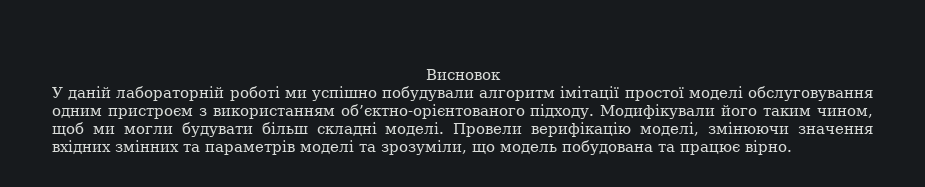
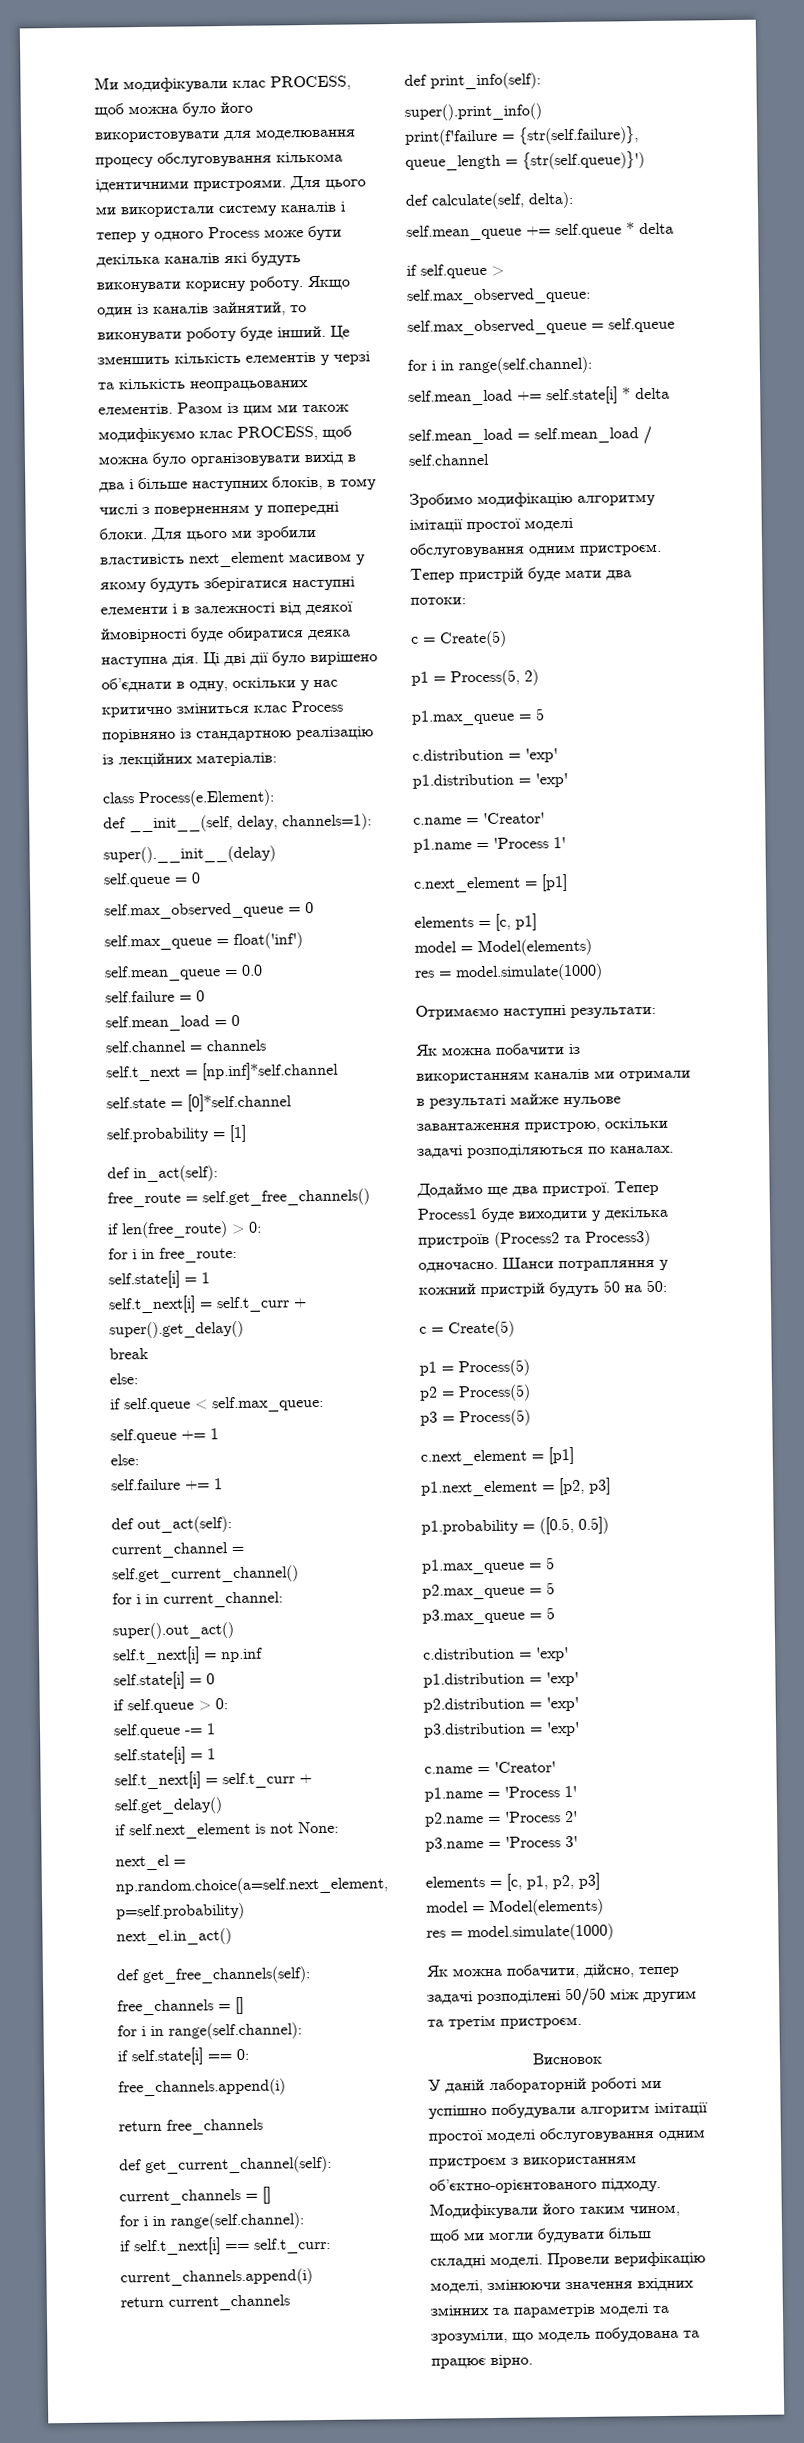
(425, 74) none -> [94,75,351,94] [94,101,253,118] [95,128,356,144] [95,151,343,169] [95,175,366,193] [95,201,346,218] [96,225,342,244] [96,251,301,268] [96,275,350,294] [97,301,307,318] [97,325,350,344] [97,351,370,366] [98,378,309,392] [98,402,350,416] [98,425,352,444] [98,451,356,468] [99,475,377,493] [99,501,339,517] [99,525,316,542] [100,551,366,568] [100,576,355,594] [100,601,353,616] [100,626,351,643] [101,651,378,669] [101,677,338,693] [101,700,343,718] [102,726,374,743] [102,752,277,768] [102,789,275,808] [103,813,372,833] [103,845,276,864] [103,872,200,888] [104,902,314,920] [104,932,303,951] [104,964,263,982] [105,990,205,1003] [105,1014,240,1032] [105,1039,266,1053] [106,1061,339,1082] [106,1093,292,1112] [106,1124,247,1143] [107,1165,218,1183] [107,1188,370,1208] [108,1221,262,1239] [108,1246,237,1263] [108,1270,210,1289] [108,1295,307,1314] [109,1320,244,1339] [109,1348,149,1360] [109,1373,138,1385] [110,1395,324,1413] [110,1428,219,1444] [110,1454,139,1466] [111,1478,223,1491] [111,1516,232,1534] [111,1542,244,1559] [112,1565,299,1584] [112,1591,283,1608] [112,1622,234,1640] [113,1646,263,1665] [113,1671,215,1690] [113,1698,228,1714] [113,1723,216,1739] [114,1746,216,1765] [114,1771,312,1790] [114,1797,223,1815] [115,1821,339,1840] [115,1854,186,1871] [115,1876,388,1896] [116,1902,245,1921] [116,1928,232,1946] [116,1966,311,1985] [117,1996,244,2016] [117,2022,302,2040] [117,2047,249,2066] [118,2078,286,2097] [118,2118,263,2135] [119,2155,332,2175] [119,2186,271,2206] [119,2212,304,2230] [120,2237,331,2256] [120,2268,313,2287] [120,2294,290,2311] [404,72,541,90] [404,103,542,121] [405,126,639,146] [405,151,645,171] [405,191,573,210] [406,222,674,241] [406,263,504,279] [406,287,591,305] [407,317,675,336] [407,356,592,375] [408,386,670,406] [408,425,652,445] [408,453,490,466] [409,491,656,508] [409,517,573,533] [409,542,662,559] [410,567,632,583] [410,597,466,605] [411,630,507,648] [411,669,539,687] [411,708,545,726] [412,748,558,763] [412,773,568,789] [413,812,545,825] [413,837,566,853] [413,874,568,893] [414,913,537,931] [414,938,592,957] [415,963,603,982] [415,1004,656,1020] [415,1043,581,1056] [416,1068,691,1084] [416,1093,621,1110] [416,1117,668,1133] [417,1143,674,1159] [416,1180,659,1198] [417,1206,668,1224] [418,1230,651,1248] [418,1257,669,1273] [418,1279,667,1298] [419,1320,515,1338] [419,1359,530,1377] [419,1384,531,1402] [420,1409,531,1427] [420,1446,574,1466] [421,1477,611,1497] [421,1516,609,1535] [422,1557,555,1575] [422,1582,555,1600] [422,1607,555,1625] [423,1647,569,1662] [423,1671,579,1688] [423,1696,579,1713] [423,1721,580,1738] [424,1761,556,1774] [424,1785,577,1802] [425,1810,578,1827] [425,1835,578,1852] [425,1872,600,1891] [426,1898,604,1917] [426,1923,614,1942] [426,1963,679,1979] [427,1987,697,2007] [427,2015,582,2030] Ми модифікували клас PROCESS, щоб можна було його використовувати для моделювання процесу обслуговування кількома ідентичними пристроями. Для цього ми використали систему каналів і тепер у одного Process може бути декілька каналів які будуть виконувати корисну роботу. Якщо один із каналів зайнятий, то виконувати роботу буде інший. Це зменшить кількість елементів у черзі та кількість неопрацьованих елементів. Разом із цим ми також модифікуємо клас PROCESS, щоб можна було організовувати вихід в два і більше наступних блоків, в тому числі з поверненням у попередні блоки. Для цього ми зробили властивість next_element масивом у якому будуть зберігатися наступні елементи і в залежності від деякої ймовірності буде обиратися деяка наступна дія. Ці дві дії було вирішено об’єднати в одну, оскільки у нас критично зміниться клас Process порівняно із стандартною реалізацію із лекційних матеріалів: // class Process(e.Element): // def __init__(self, delay, channels=1): // super().__init__(delay) // self.queue = 0 // self.max_observed_queue = 0 // self.max_queue = float('inf') // self.mean_queue = 0.0 // self.failure = 0 // self.mean_load = 0 // self.channel = channels // self.t_next = [np.inf]*self.channel // self.state = [0]*self.channel // self.probability = [1] // def in_act(self): // free_route = self.get_free_channels() // if len(free_route) > 0: // for i in free_route: // self.state[i] = 1 // self.t_next[i] = self.t_curr + super().get_delay() // break // else: // if self.queue < self.max_queue: // self.queue += 1 // else: // self.failure += 1 // def out_act(self): // current_channel = self.get_current_channel() // for i in current_channel: // super().out_act() // self.t_next[i] = np.inf // self.state[i] = 0 // if self.queue > 0: // self.queue -= 1 // self.state[i] = 1 // self.t_next[i] = self.t_curr + self.get_delay() // if self.next_element is not None: // next_el = np.random.choice(a=self.next_element, p=self.probability) // next_el.in_act() // def get_free_channels(self): // free_channels = [] // for i in range(self.channel): // if self.state[i] == 0: // free_channels.append(i) // return free_channels // def get_current_channel(self): // current_channels = [] // for i in range(self.channel): // if self.t_next[i] == self.t_curr: // current_channels.append(i) // return current_channels // def print_info(self): // super().print_info() // print(f'failure = {str(self.failure)}, queue_length = {str(self.queue)}') // def calculate(self, delta): // self.mean_queue += self.queue * delta // if self.queue > self.max_observed_queue: // self.max_observed_queue = self.queue // for i in range(self.channel): // self.mean_load += self.state[i] * delta // self.mean_load = self.mean_load / self.channel // Зробимо модифікацію алгоритму імітації простої моделі обслуговування одним пристроєм. Тепер пристрій буде мати два потоки: // c = Create(5) // p1 = Process(5, 2) // p1.max_queue = 5 // c.distribution = 'exp' // p1.distribution = 'exp' // c.name = 'Creator' // p1.name = 'Process 1' // c.next_element = [p1] // elements = [c, p1] // model = Model(elements) // res = model.simulate(1000) // Отримаємо наступні результати: // Як можна побачити із використанням каналів ми отримали в результаті майже нульове завантаження пристрою, оскільки задачі розподіляються по каналах. // Додаймо ще два пристрої. Тепер Process1 буде виходити у декілька пристроїв (Process2 та Process3) одночасно. Шанси потрапляння у кожний пристрій будуть 50 на 50: // c = Create(5) // p1 = Process(5) // p2 = Process(5) // p3 = Process(5) // c.next_element = [p1] // p1.next_element = [p2, p3] // p1.probability = ([0.5, 0.5]) // p1.max_queue = 5 // p2.max_queue = 5 // p3.max_queue = 5 // c.distribution = 'exp' // p1.distribution = 'exp' // p2.distribution = 'exp' // p3.distribution = 'exp' // c.name = 'Creator' // p1.name = 'Process 1' // p2.name = 'Process 2' // p3.name = 'Process 3' // elements = [c, p1, p2, p3] // model = Model(elements) // res = model.simulate(1000) // Як можна побачити, дійсно, тепер задачі розподілені 50/50 між другим та третім пристроєм. //

